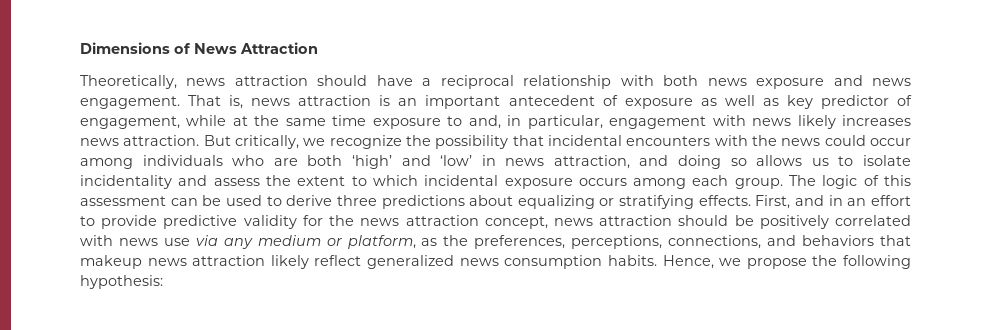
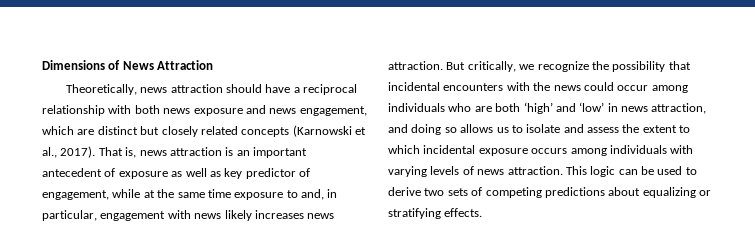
[80,96,180,109] engagement. -> [299,106,367,116] [42,125,366,137] [42,146,96,158] engagement, which are distinct but closely related concepts (Karnowski et al., 2017).
[80,175,172,189] incidentality -> (561, 128) none
[692,175,911,189] [80,196,166,206] each group. The logic of this assessment -> [609,145,694,154] [388,166,616,177] individuals with varying levels of news attraction. This logic
[336,195,377,206] three -> [424,187,542,198] two sets of competing
[755,195,911,209] [80,215,911,229] [80,235,911,249] [80,255,912,269] [80,275,163,289] First, and in an effort to provide predictive validity for the news attraction concept, news attraction should be positively correlated with news use via any medium or platform, as the preferences, perceptions, connections, and behaviors that makeup news attraction likely reflect generalized news consumption habits. Hence, we propose the following hypothesis: -> (483, 212) none

